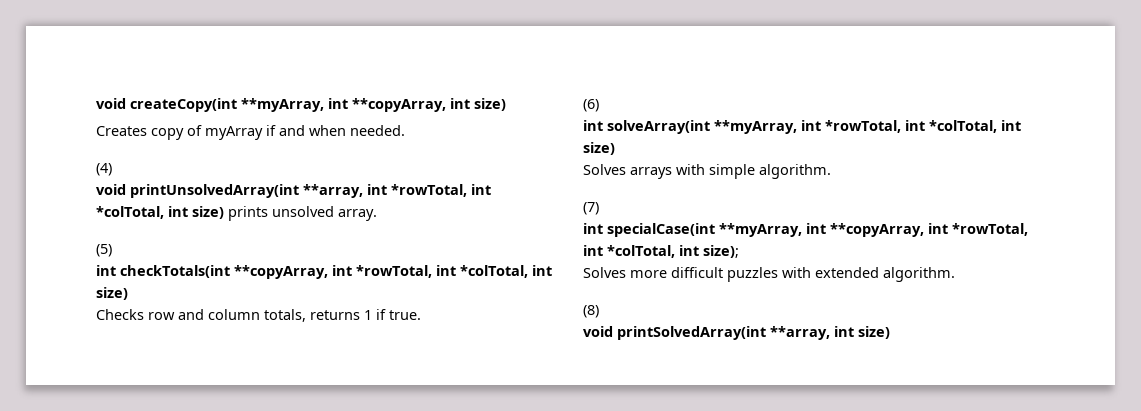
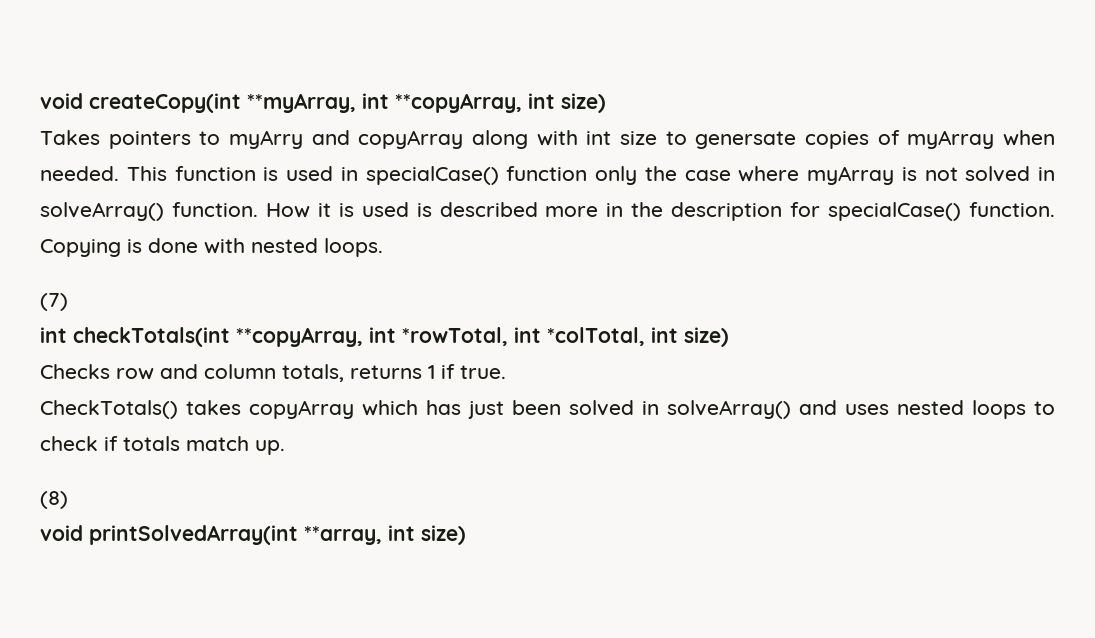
[96,125,405,140] [96,163,112,176] [96,184,491,198] [96,206,377,221] [96,244,112,257] Creates copy of myArray if and when needed. // (4) // void printUnsolvedArray(int **array, int *rowTotal, int *colTotal, int size) prints unsolved array. // (5) -> [40,130,1055,149] [40,166,1055,185] [40,202,1056,221] [40,238,383,257] [40,293,68,311] Takes pointers to myArry and copyArray along with int size to genersate copies of myArray when needed. This function is used in specialCase() function only the case where myArray is not solved in solveArray() function. How it is used is described more in the description for specialCase() function. Copying is done with nested loops. // (7)
[583,99,599,112] [583,120,1021,134] [583,142,615,155] [583,164,831,179] [583,202,599,215] [583,223,1028,237] [583,245,739,258] [583,267,955,282] (6) // int solveArray(int **myArray, int *rowTotal, int *colTotal, int size) // Solves arrays with simple algorithm. // (7) // int specialCase(int **myArray, int **copyArray, int *rowTotal, int *colTotal, int size); // Solves more difficult puzzles with extended algorithm. -> [40,400,1055,419] [40,436,285,455] CheckTotals() takes copyArray which has just been solved in solveArray() and uses nested loops to check if totals match up.

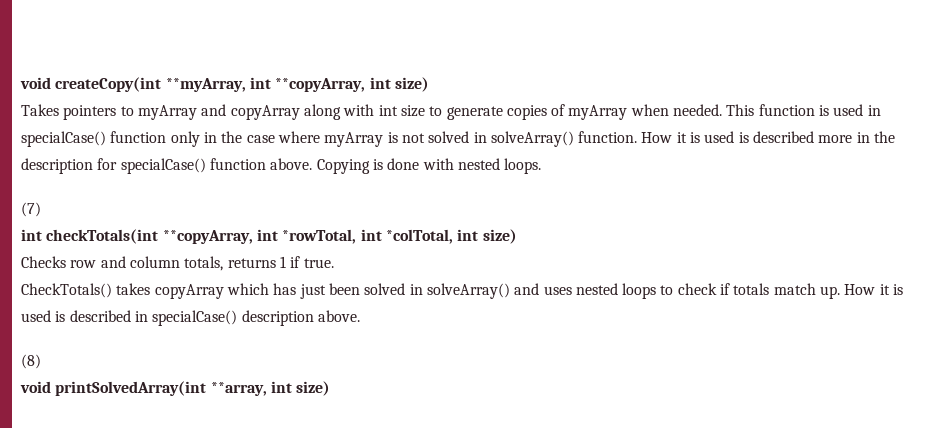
[229,130,303,149] myArry -> [137,105,197,120] myArray
[695,131,797,149] genersate -> [446,106,503,120] generate
(637, 175) none -> [203,132,217,143] in
[969,202,1056,217] function. -> [209,158,313,170] function above.
(285, 447) none -> [844,284,904,295] [21,310,360,326] How it is used is described in specialCase() description above.

